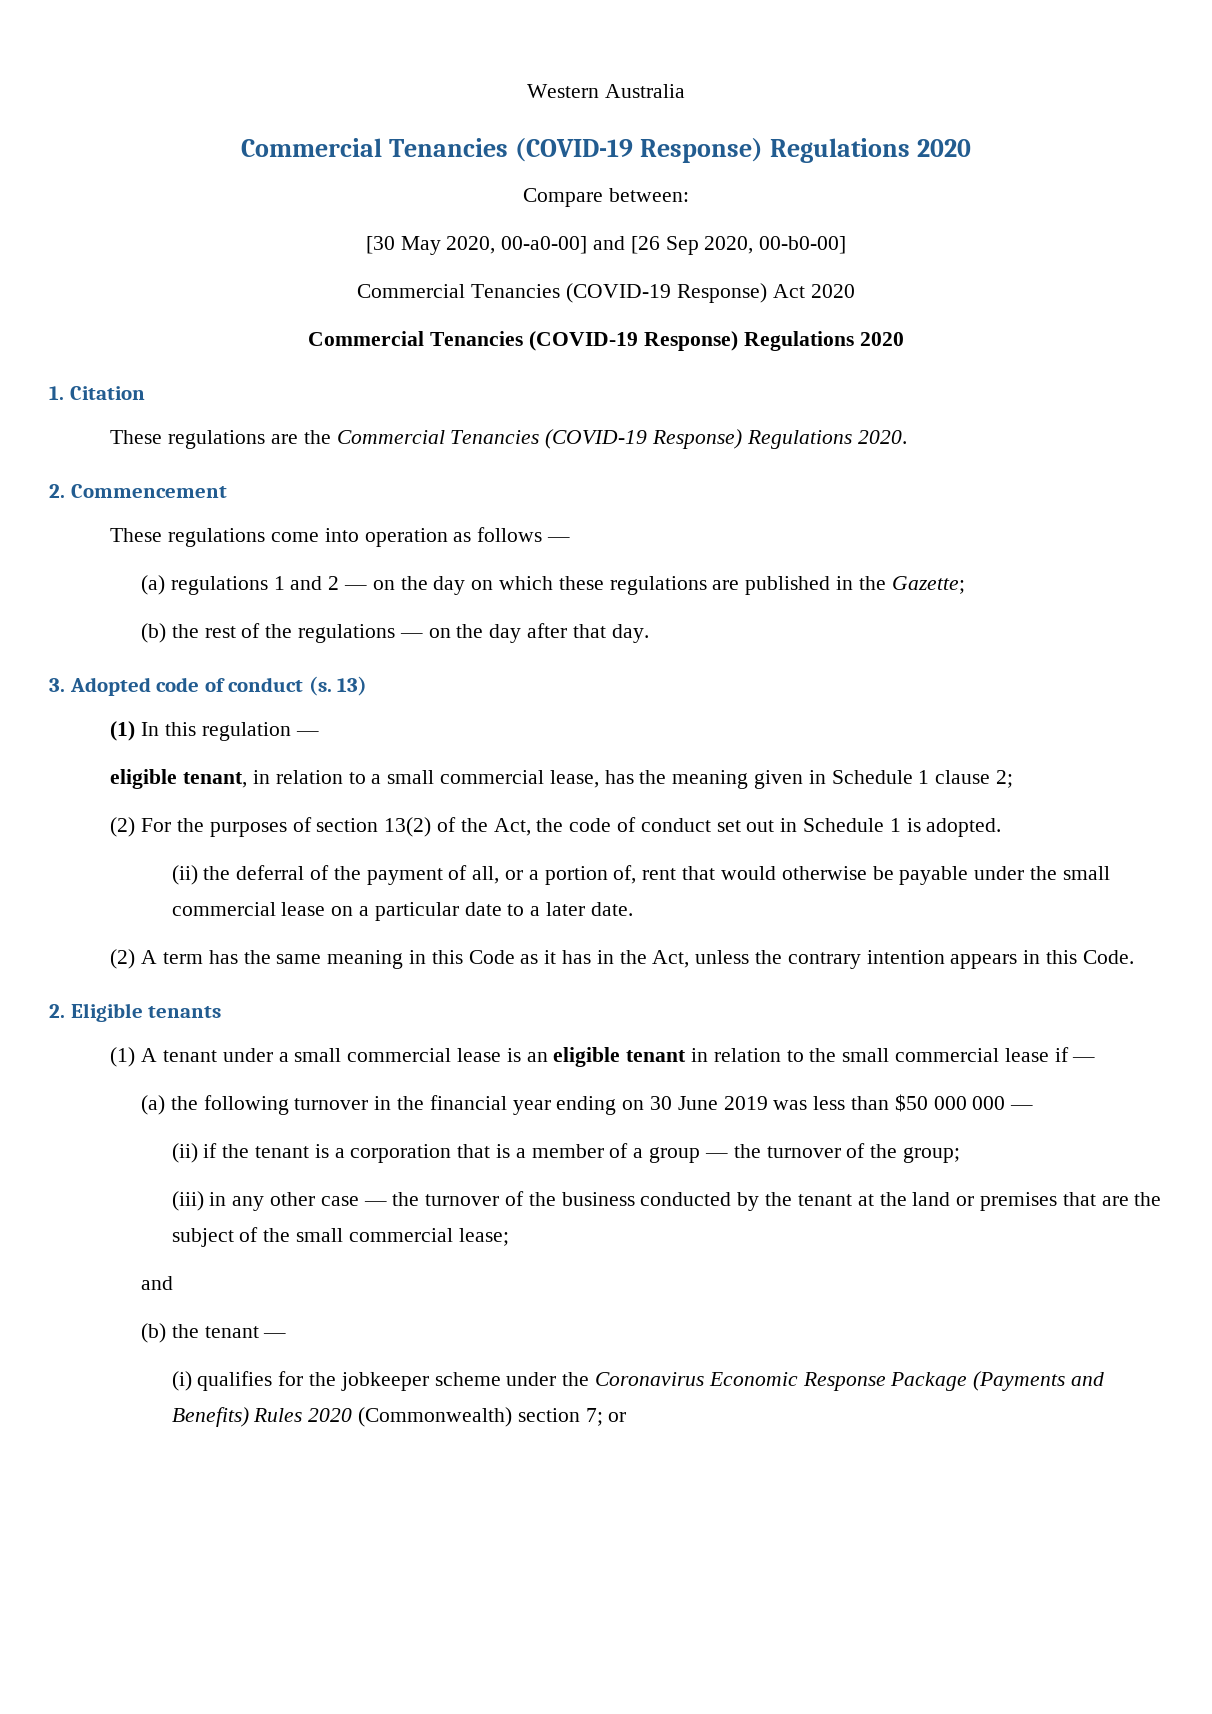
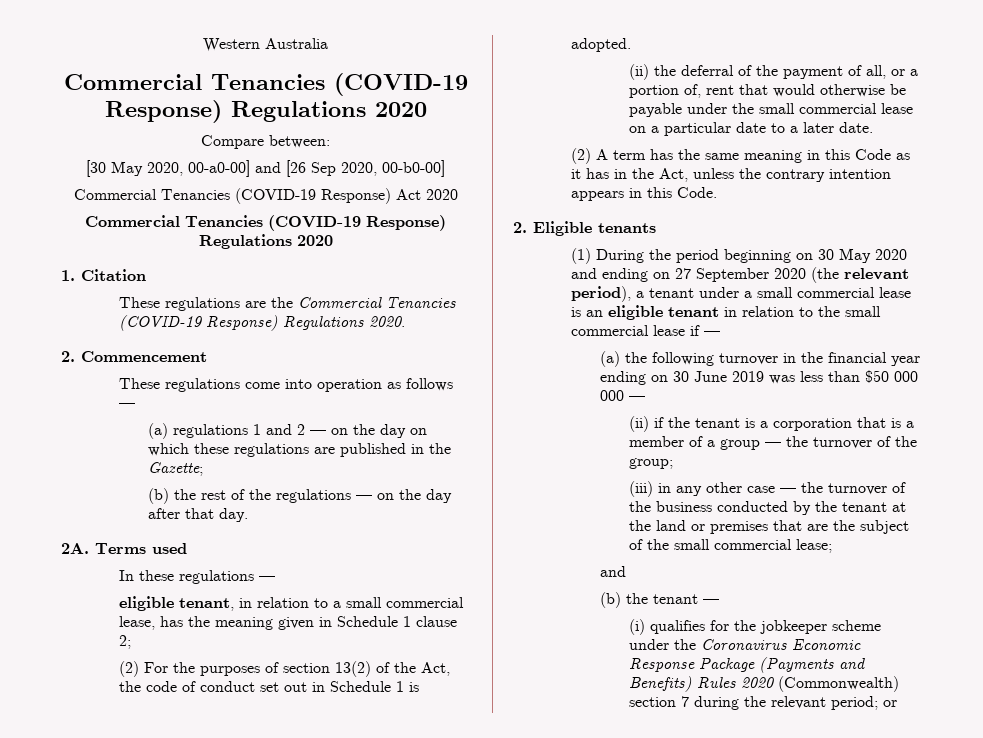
[49,676,368,696] [110,721,291,741] 3. Adopted code of conduct (s. 13) // (1) In this regulation -> [61,543,187,554] [119,570,255,584] 2A. Terms used // In these regulations
[141,1048,158,1062] A -> [596,248,908,263] [571,267,910,283] [571,286,645,302] During the period beginning on 30 May 2020 and ending on 27 September 2020 (the relevant period), a
[585,1408,603,1426] 7; -> [681,696,879,710] 7 during the relevant period;

